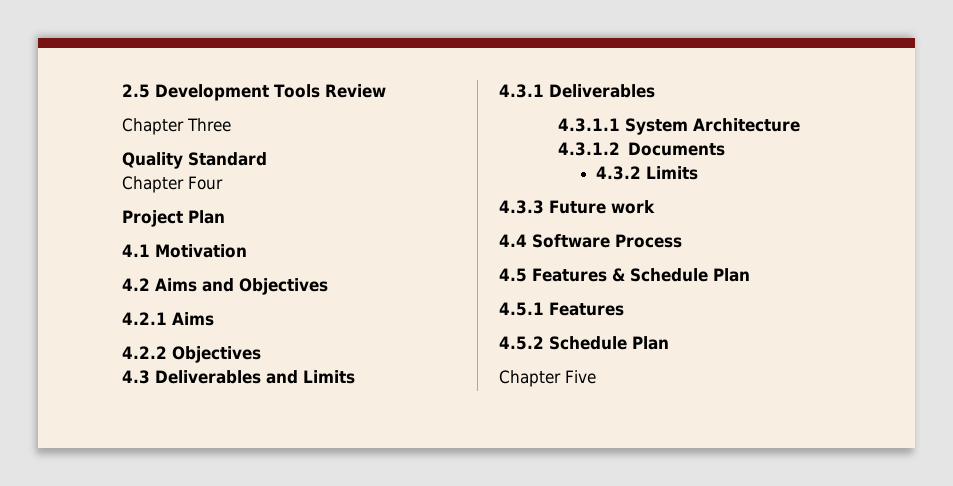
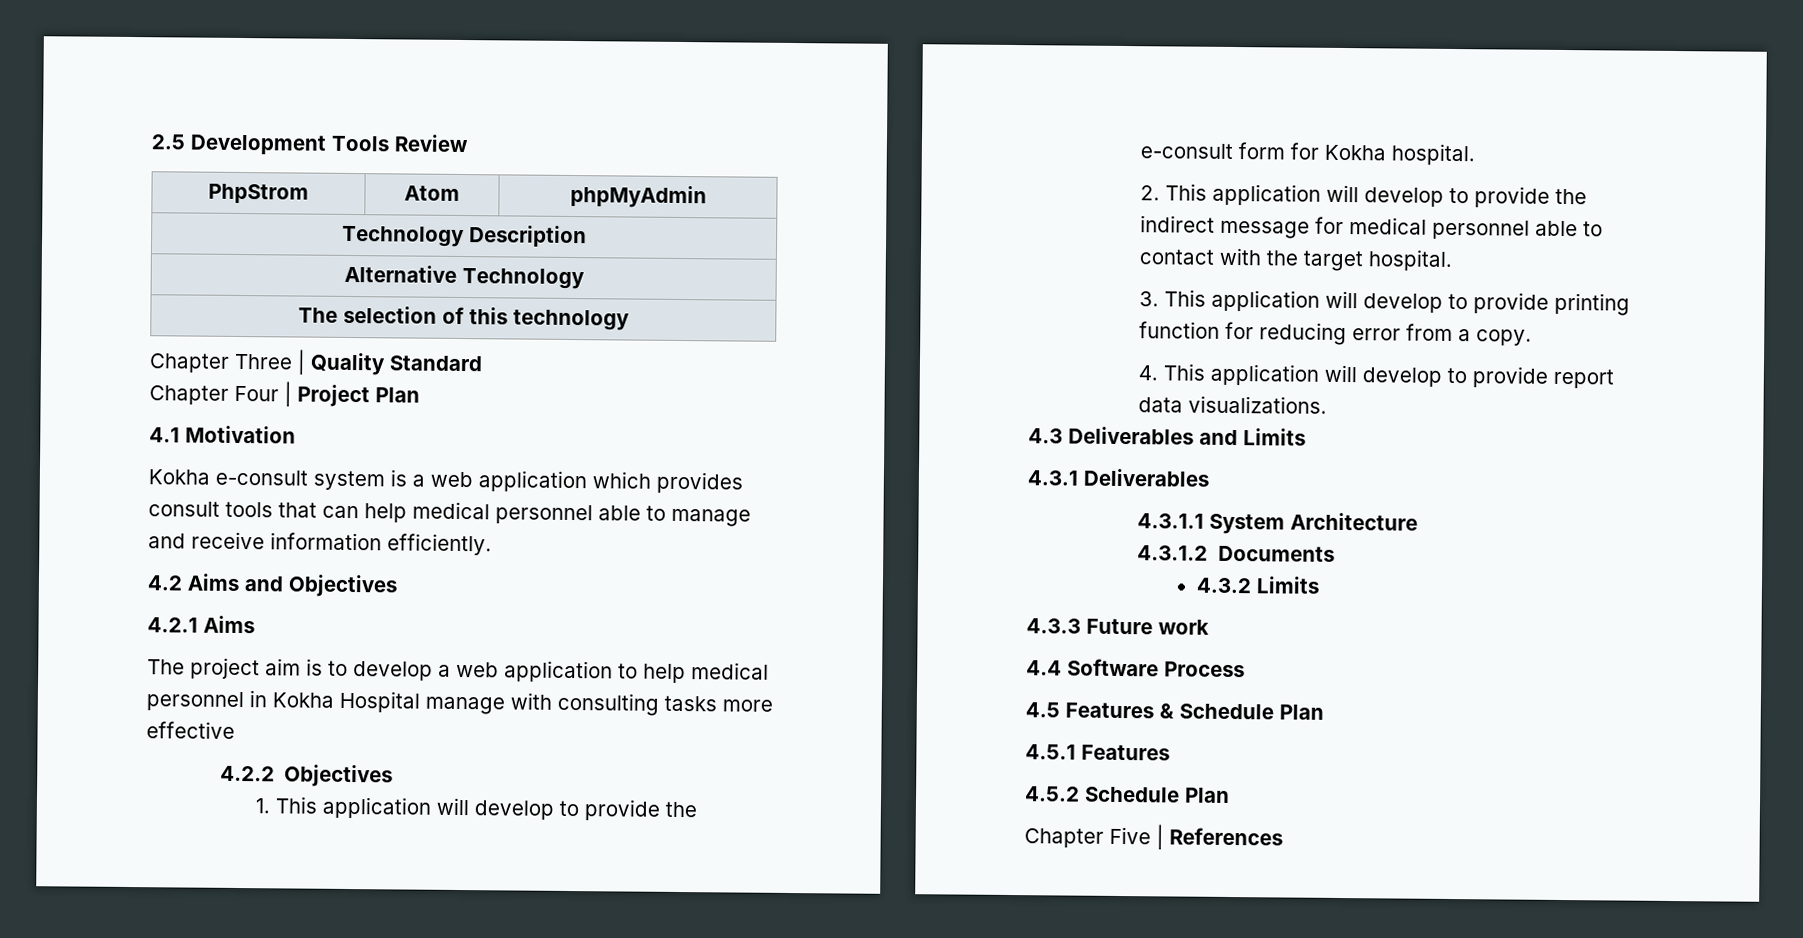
(386, 91) none -> [208,183,309,204] [404,185,460,201] [569,184,707,209] [342,225,587,248] [343,264,585,290] [298,305,630,331] // PhpStrom | Atom | phpMyAdmin // Technology Description // Alternative Technology // The selection of this technology
(231, 125) // -> [297,349,306,375] |
(223, 183) // -> [284,381,292,407] |
(247, 251) none -> [148,469,743,494] [148,501,751,527] [148,531,492,556] // Kokha e-consult system is a web application which provides consult tools that can help medical personnel able to manage and receive information efficiently.
[122,346,261,363] 4.2.2 Objectives -> [147,657,769,684] [146,690,773,716] [146,721,235,739] [219,764,393,788] [255,796,698,821] [1140,142,1476,166] [1140,183,1588,208] [1140,215,1604,240] [1139,247,1454,272] [1139,289,1631,316] [1139,321,1533,346] [1138,363,1615,389] [1138,395,1328,414] The project aim is to develop a web application to help medical personnel in Kokha Hospital manage with consulting tasks more effective // 4.2.2 Objectives // 1. This application will develop to provide the e-consult form for Kokha hospital. // 2. This application will develop to provide the indirect message for medical personnel able to contact with the target hospital. // 3. This application will develop to provide printing function for reducing error from a copy. // 4. This application will develop to provide report data visualizations.
(596, 377) none -> [1156,824,1283,850] | References

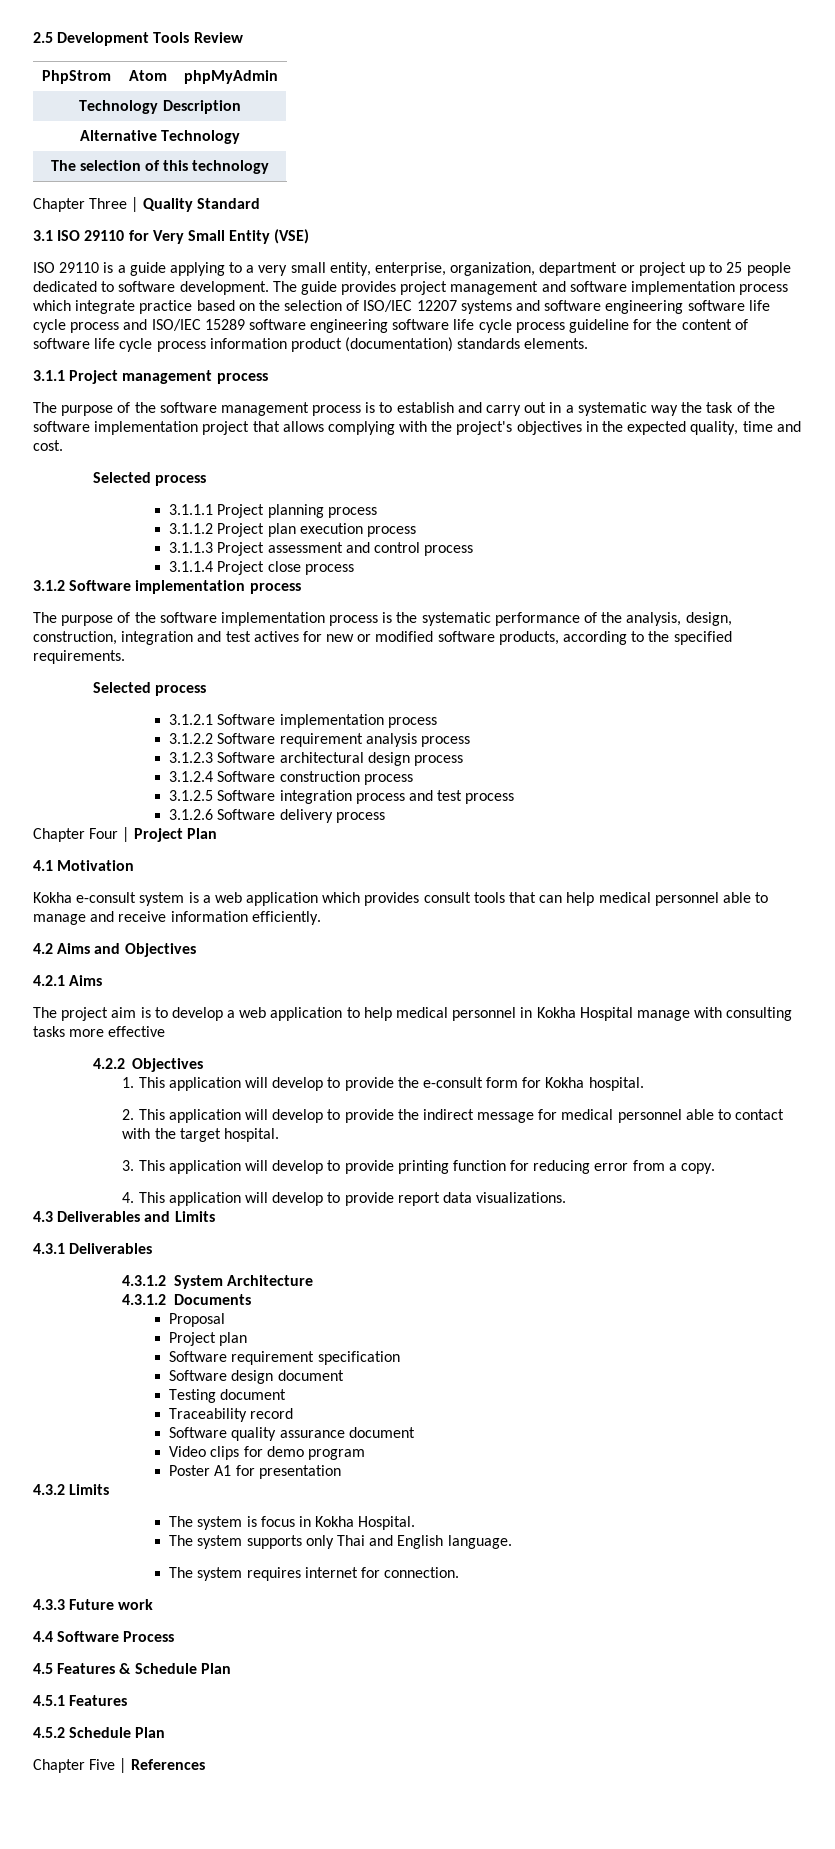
(483, 363) none -> [33,229,310,244] [33,262,791,276] [33,281,789,295] [33,300,770,314] [33,319,748,333] [33,337,589,352] [33,370,268,384] [33,402,775,416] [33,421,801,435] [33,440,63,451] [92,472,206,486] [169,504,377,518] [169,523,416,537] [169,542,474,556] [169,561,354,575] [33,580,301,594] [33,612,732,626] [33,631,732,645] [33,650,125,664] [92,682,206,696] [169,714,437,728] [169,733,470,747] [169,752,463,766] [169,771,413,785] [169,790,515,804] [169,809,385,823] // 3.1 ISO 29110 for Very Small Entity (VSE) // ISO 29110 is a guide applying to a very small entity, enterprise, organization, department or project up to 25 people dedicated to software development. The guide provides project management and software implementation process which integrate practice based on the selection of ISO/IEC 12207 systems and software engineering software life cycle process and ISO/IEC 15289 software engineering software life cycle process guideline for the content of software life cycle process information product (documentation) standards elements. // 3.1.1 Project management process // The purpose of the software management process is to establish and carry out in a systematic way the task of the software implementation project that allows complying with the project's objectives in the expected quality, time and cost. // Selected process // 3.1.1.1 Project planning process // 3.1.1.2 Project plan execution process // 3.1.1.3 Project assessment and control process // 3.1.1.4 Project close process // 3.1.2 Software implementation process // The purpose of the software implementation process is the systematic performance of the analysis, design, construction, integration and test actives for new or modified software products, according to the specified requirements. // Selected process // 3.1.2.1 Software implementation process // 3.1.2.2 Software requirement analysis process // 3.1.2.3 Software architectural design process // 3.1.2.4 Software construction process // 3.1.2.5 Software integration process and test process // 3.1.2.6 Software delivery process
[1137,513,1205,529] 4.3.1.1 -> [122,1275,167,1286] 4.3.1.2
[1195,576,1320,594] 4.3.2 Limits -> [169,1313,226,1327] [169,1332,248,1346] [169,1351,400,1365] [169,1370,344,1384] [169,1389,287,1403] [169,1408,294,1422] [169,1427,415,1441] [169,1446,365,1460] [169,1465,341,1479] [33,1484,110,1495] [169,1516,416,1530] [169,1535,512,1549] [169,1567,460,1581] Proposal // Project plan // Software requirement specification // Software design document // Testing document // Traceability record // Software quality assurance document // Video clips for demo program // Poster A1 for presentation // 4.3.2 Limits // The system is focus in Kokha Hospital. // The system supports only Thai and English language. // The system requires internet for connection.

